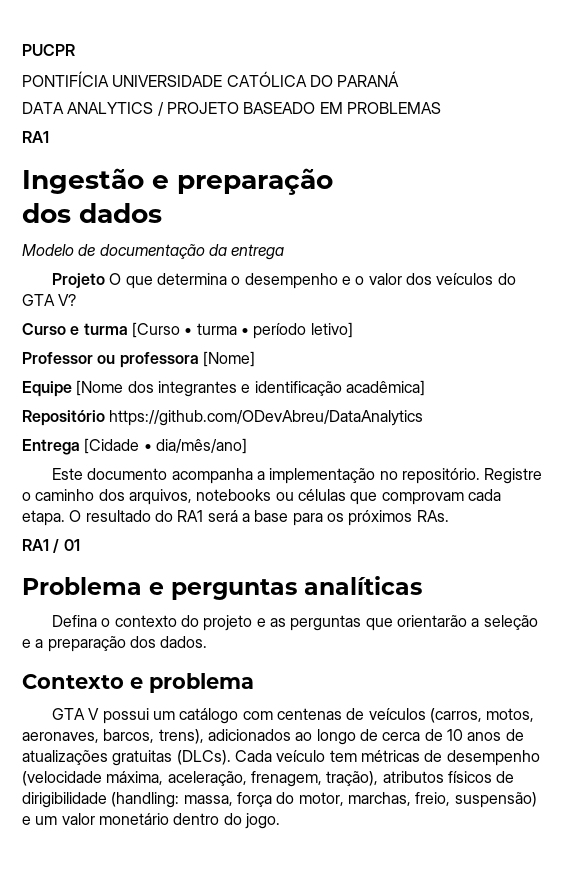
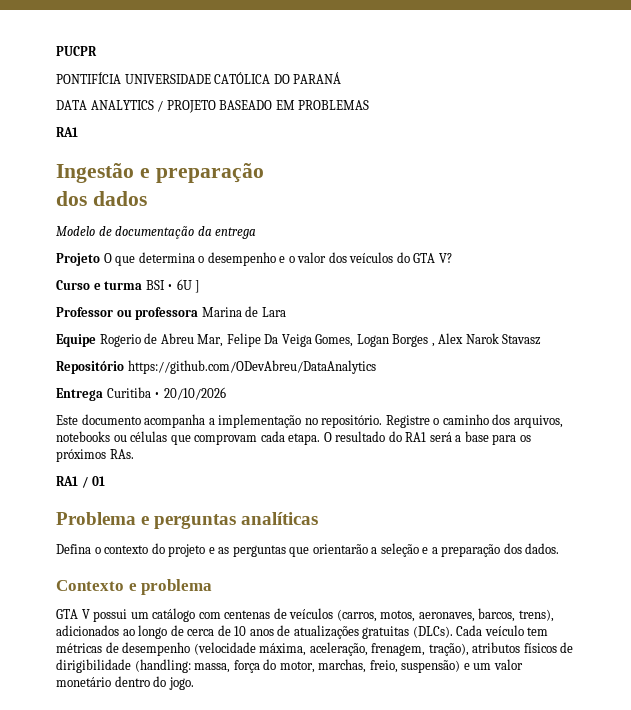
[131,322,353,339] [22,351,255,368] [22,380,425,397] [Curso • turma • período letivo] // Professor ou professora [Nome] // Equipe [Nome dos integrantes e identificação acadêmica] -> [145,279,201,293] [56,306,286,320] [56,333,542,347] BSI • 6U ] // Professor ou professora Marina de Lara // Equipe Rogerio de Abreu Mar, Felipe Da Veiga Gomes, Logan Borges , Alex Narok Stavasz
[84,438,247,454] [Cidade • dia/mês/ano] -> [106,387,226,400] Curitiba • 20/10/2026

